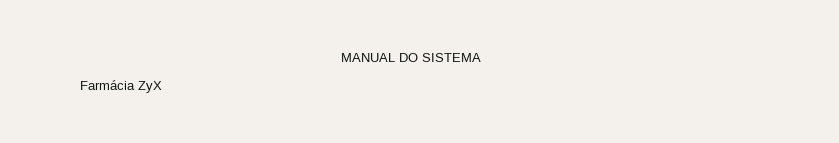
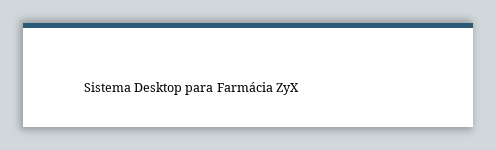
[340,53,481,62] MANUAL DO SISTEMA // -> [83,82,214,95] Sistema Desktop para

